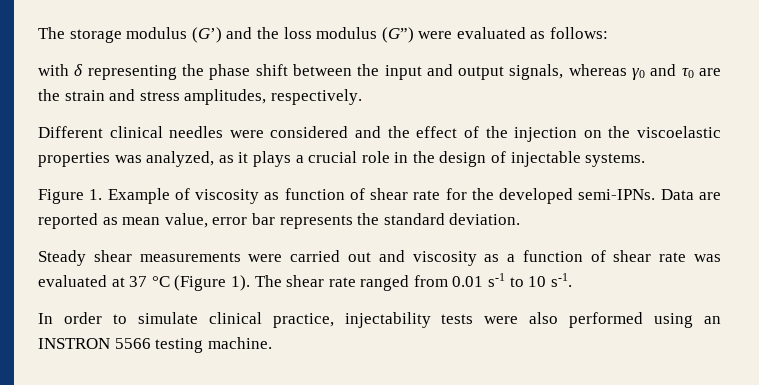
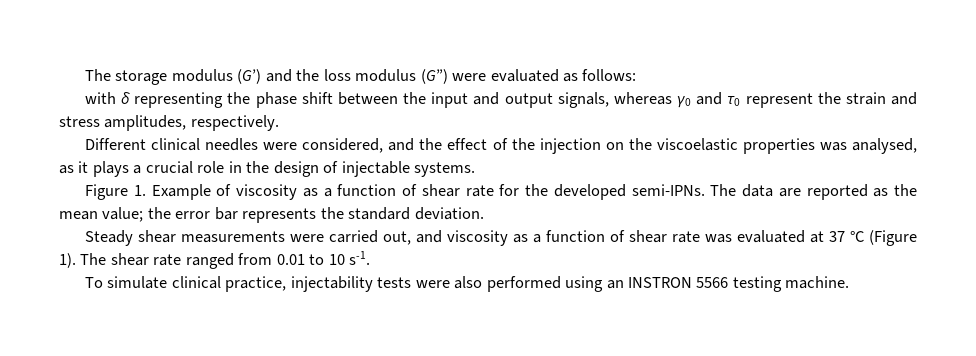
[699,68,721,76] are -> [745,93,813,108] represent
[270,126,349,138] considered -> [302,138,384,153] considered,
[146,151,215,167] analyzed, -> [851,138,917,154] analysed,
(280, 196) none -> [323,188,332,197] a
[660,189,694,200] Data -> [710,184,774,197] The data
[122,213,208,228] mean value, -> [893,184,917,196] [59,207,171,222] the mean value; the
[347,252,371,262] out -> [383,231,412,245] out,
[488,273,506,287] s-1 -> (305, 259) none
[38,312,127,324] In order to -> [85,277,104,288] To

